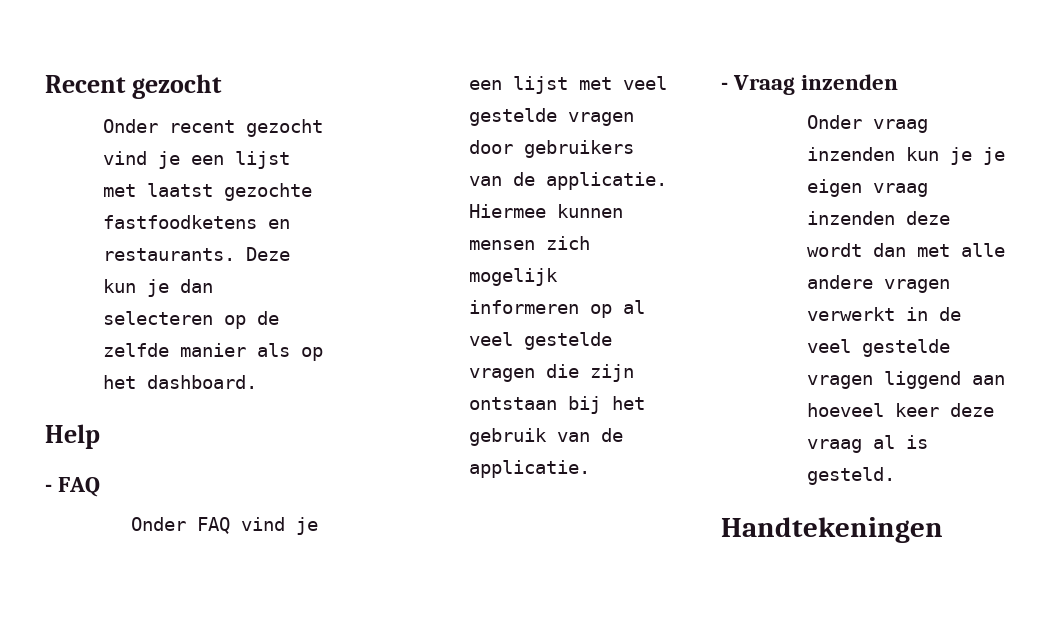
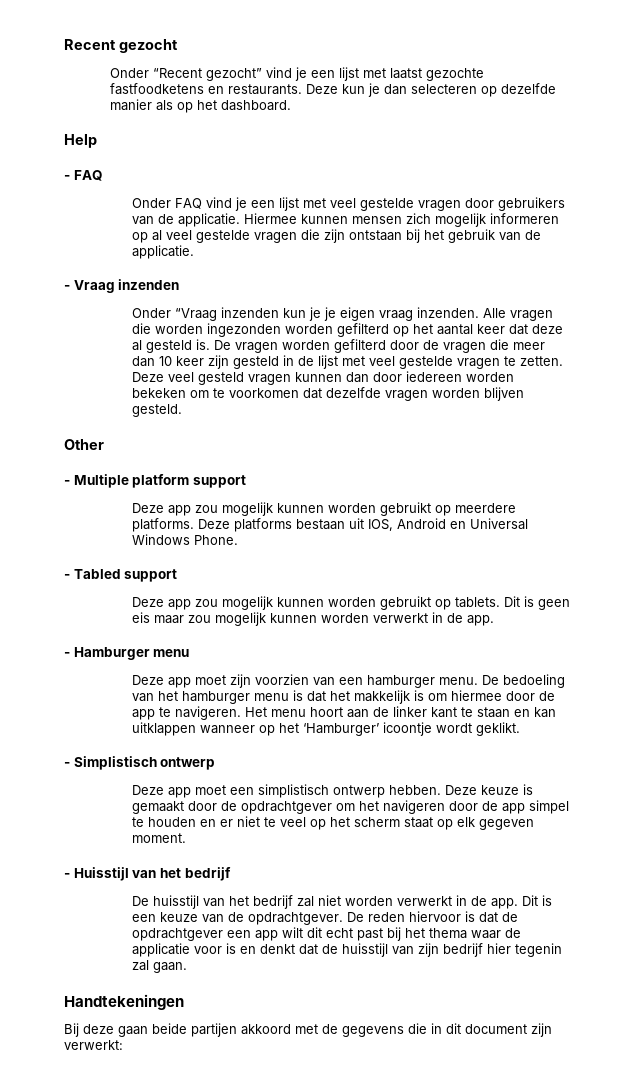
[169,119,324,137] recent gezocht -> [152,68,262,81] “Recent gezocht”
[257,311,280,325] [103,343,170,357] de zelfde -> [500,83,556,94] dezelfde
[872,119,928,133] vraag -> [175,308,218,321] “Vraag
[806,211,950,225] [806,243,1005,257] [806,275,950,293] [806,307,961,321] [806,339,950,357] [806,371,1005,389] [806,403,994,417] [806,435,928,453] [806,467,895,485] [721,517,943,543] inzenden deze wordt dan met alle andere vragen verwerkt in de veel gestelde vragen liggend aan hoeveel keer deze vraag al is gesteld. // Handtekeningen -> [417,307,554,321] [132,323,564,337] [132,339,546,353] [132,355,564,369] [132,371,515,385] [132,387,525,401] [132,404,183,417] [64,439,104,450] [64,474,246,488] [132,502,517,516] [132,518,529,532] [132,534,239,545] [64,569,178,582] [132,596,571,610] [132,612,495,626] [64,647,190,660] [132,674,566,688] [132,690,556,704] [132,706,557,720] [132,722,521,736] [64,756,216,770] [132,784,534,798] [132,800,570,814] [132,816,535,830] [132,833,187,843] [64,867,231,881] [132,895,553,909] [132,911,519,925] [132,927,522,941] [132,943,563,957] [132,960,188,973] [64,994,184,1010] [64,1023,552,1037] [64,1040,123,1050] inzenden. Alle vragen die worden ingezonden worden gefilterd op het aantal keer dat deze al gesteld is. De vragen worden gefilterd door de vragen die meer dan 10 keer zijn gesteld in de lijst met veel gestelde vragen te zetten. Deze veel gesteld vragen kunnen dan door iedereen worden bekeken om te voorkomen dat dezelfde vragen worden blijven gesteld. // Other // - Multiple platform support // Deze app zou mogelijk kunnen worden gebruikt op meerdere platforms. Deze platforms bestaan uit IOS, Android en Universal Windows Phone. // - Tabled support // Deze app zou mogelijk kunnen worden gebruikt op tablets. Dit is geen eis maar zou mogelijk kunnen worden verwerkt in de app. // - Hamburger menu // Deze app moet zijn voorzien van een hamburger menu. De bedoeling van het hamburger menu is dat het makkelijk is om hiermee door de app te navigeren. Het menu hoort aan de linker kant te staan en kan uitklappen wanneer op het ‘Hamburger’ icoontje wordt geklikt. // - Simplistisch ontwerp // Deze app moet een simplistisch ontwerp hebben. Deze keuze is gemaakt door de opdrachtgever om het navigeren door de app simpel te houden en er niet te veel op het scherm staat op elk gegeven moment. // - Huisstijl van het bedrijf // De huisstijl van het bedrijf zal niet worden verwerkt in de app. Dit is een keuze van de opdrachtgever. De reden hiervoor is dat de opdrachtgever een app wilt dit echt past bij het thema waar de applicatie voor is en denkt dat de huisstijl van zijn bedrijf hier tegenin zal gaan. // Handtekeningen // Bij deze gaan beide partijen akkoord met de gegevens die in dit document zijn verwerkt:

